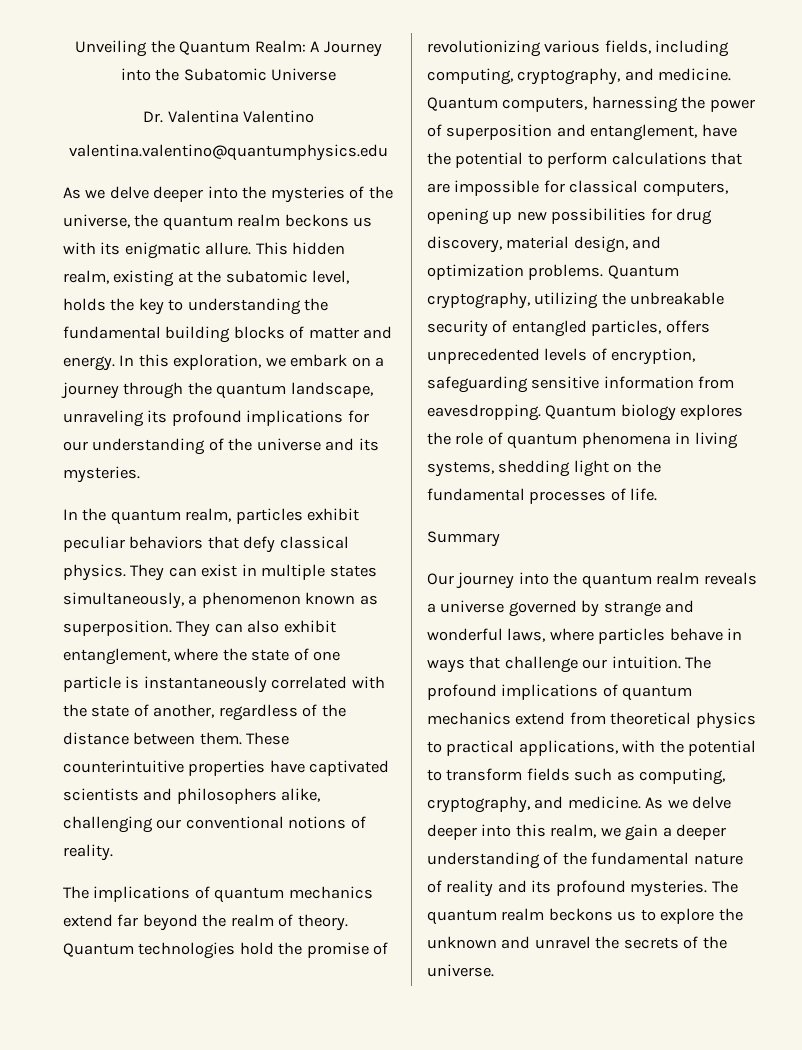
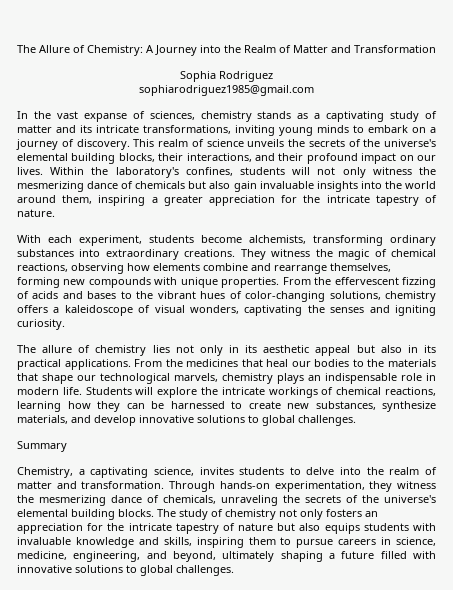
[75,40,382,57] [120,68,337,81] [143,110,314,123] [69,144,388,161] [63,186,393,203] [63,214,373,231] [63,242,346,259] [63,270,350,287] [63,298,329,315] [63,326,393,343] [63,354,385,371] [61,382,373,399] [63,410,369,427] [63,438,379,455] [63,466,140,483] [63,508,360,525] [63,536,349,553] [63,564,377,581] [63,592,378,609] [63,620,336,637] [63,648,341,665] [63,676,385,693] [63,704,346,721] [63,732,290,745] [63,760,390,776] [63,788,321,804] [63,816,366,833] [63,844,113,861] [63,886,373,903] [63,914,348,931] [63,942,389,959] [427,40,730,57] [427,68,732,85] [427,96,755,113] [427,124,737,141] [427,152,743,168] [427,180,728,196] [427,208,713,225] [427,236,662,253] [427,264,679,280] [427,292,725,309] [427,320,710,337] [427,348,696,365] [427,376,735,393] [427,404,744,421] [427,432,738,449] [427,460,661,477] [427,488,658,504] [427,531,500,547] [427,572,757,589] [427,600,695,617] [427,628,743,644] [427,656,712,673] [427,684,693,701] [427,712,756,729] [427,740,757,756] [427,768,726,785] [427,796,732,813] [427,824,727,841] [427,852,743,869] [427,880,738,897] [427,908,743,925] [427,936,727,949] [427,964,494,977] Unveiling the Quantum Realm: A Journey into the Subatomic Universe // Dr. Valentina Valentino // valentina.valentino@quantumphysics.edu // As we delve deeper into the mysteries of the universe, the quantum realm beckons us with its enigmatic allure. This hidden realm, existing at the subatomic level, holds the key to understanding the fundamental building blocks of matter and energy. In this exploration, we embark on a journey through the quantum landscape, unraveling its profound implications for our understanding of the universe and its mysteries. // In the quantum realm, particles exhibit peculiar behaviors that defy classical physics. They can exist in multiple states simultaneously, a phenomenon known as superposition. They can also exhibit entanglement, where the state of one particle is instantaneously correlated with the state of another, regardless of the distance between them. These counterintuitive properties have captivated scientists and philosophers alike, challenging our conventional notions of reality. // The implications of quantum mechanics extend far beyond the realm of theory. Quantum technologies hold the promise of revolutionizing various fields, including computing, cryptography, and medicine. Quantum computers, harnessing the power of superposition and entanglement, have the potential to perform calculations that are impossible for classical computers, opening up new possibilities for drug discovery, material design, and optimization problems. Quantum cryptography, utilizing the unbreakable security of entangled particles, offers unprecedented levels of encryption, safeguarding sensitive information from eavesdropping. Quantum biology explores the role of quantum phenomena in living systems, shedding light on the fundamental processes of life. // Summary // Our journey into the quantum realm reveals a universe governed by strange and wonderful laws, where particles behave in ways that challenge our intuition. The profound implications of quantum mechanics extend from theoretical physics to practical applications, with the potential to transform fields such as computing, cryptography, and medicine. As we delve deeper into this realm, we gain a deeper understanding of the fundamental nature of reality and its profound mysteries. The quantum realm beckons us to explore the unknown and unravel the secrets of the universe. -> [17,45,436,56] [180,71,273,82] [139,85,314,96] [17,111,438,122] [17,125,436,136] [16,139,436,150] [17,153,436,164] [17,167,436,178] [17,181,436,192] [17,195,437,206] [17,209,55,217] [17,235,436,246] [17,249,437,260] [17,263,391,274] [17,277,437,288] [17,291,436,302] [17,305,436,316] [17,319,65,330] [17,345,437,356] [17,359,437,370] [17,373,436,384] [17,387,437,398] [17,401,436,412] [17,415,356,426] [17,441,67,452] [17,467,437,478] [17,481,437,492] [17,495,436,506] [17,509,378,520] [17,523,437,534] [17,537,436,548] [17,551,436,562] [17,565,234,576] The Allure of Chemistry: A Journey into the Realm of Matter and Transformation // Sophia Rodriguez // sophiarodriguez1985@gmail.com // In the vast expanse of sciences, chemistry stands as a captivating study of matter and its intricate transformations, inviting young minds to embark on a journey of discovery. This realm of science unveils the secrets of the universe's elemental building blocks, their interactions, and their profound impact on our lives. Within the laboratory's confines, students will not only witness the mesmerizing dance of chemicals but also gain invaluable insights into the world around them, inspiring a greater appreciation for the intricate tapestry of nature. // With each experiment, students become alchemists, transforming ordinary substances into extraordinary creations. They witness the magic of chemical reactions, observing how elements combine and rearrange themselves, forming new compounds with unique properties. From the effervescent fizzing of acids and bases to the vibrant hues of color-changing solutions, chemistry offers a kaleidoscope of visual wonders, captivating the senses and igniting curiosity. // The allure of chemistry lies not only in its aesthetic appeal but also in its practical applications. From the medicines that heal our bodies to the materials that shape our technological marvels, chemistry plays an indispensable role in modern life. Students will explore the intricate workings of chemical reactions, learning how they can be harnessed to create new substances, synthesize materials, and develop innovative solutions to global challenges. // Summary // Chemistry, a captivating science, invites students to delve into the realm of matter and transformation. Through hands-on experimentation, they witness the mesmerizing dance of chemicals, unraveling the secrets of the universe's elemental building blocks. The study of chemistry not only fosters an appreciation for the intricate tapestry of nature but also equips students with invaluable knowledge and skills, inspiring them to pursue careers in science, medicine, engineering, and beyond, ultimately shaping a future filled with innovative solutions to global challenges.

